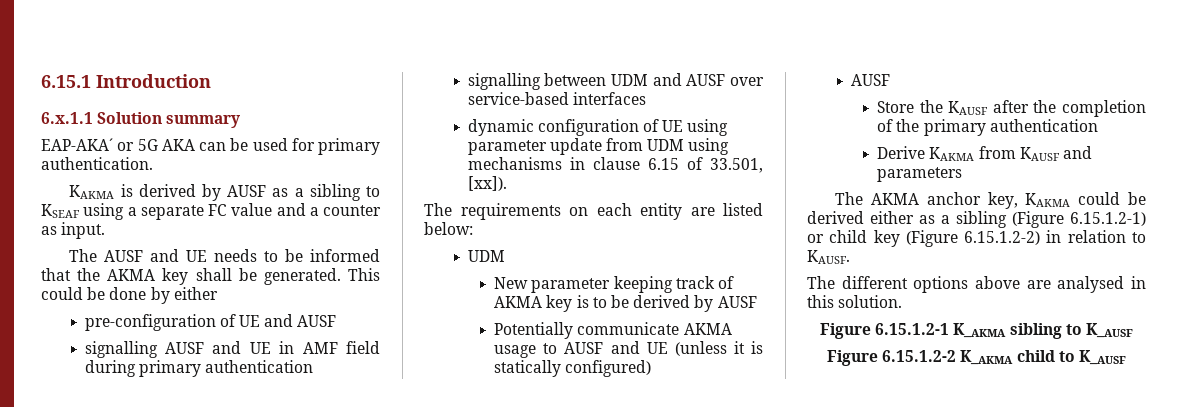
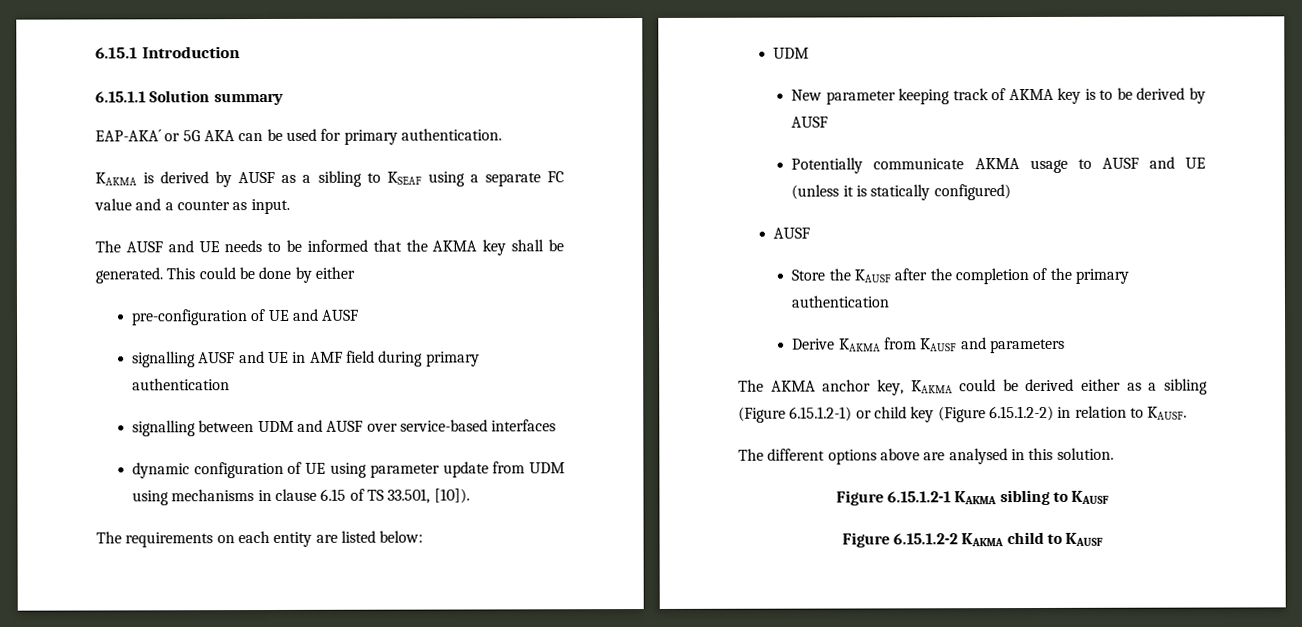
[41,112,93,124] 6.x.1.1 -> [95,91,146,103] 6.15.1.1
[710,158,763,173] [467,176,507,191] 33.501, [xx]). -> [366,488,470,504] TS 33.501, [10]).
[953,323,1133,339] K_AKMA sibling to K_AUSF -> [954,489,1110,506] KAKMA sibling to KAUSF
[960,350,1014,365] K_AKMA -> [961,533,1005,547] KAKMA
[1078,350,1126,365] K_AUSF -> [1065,532,1104,546] KAUSF

